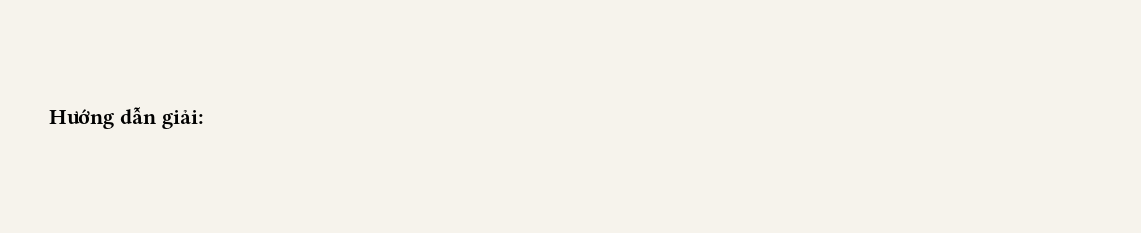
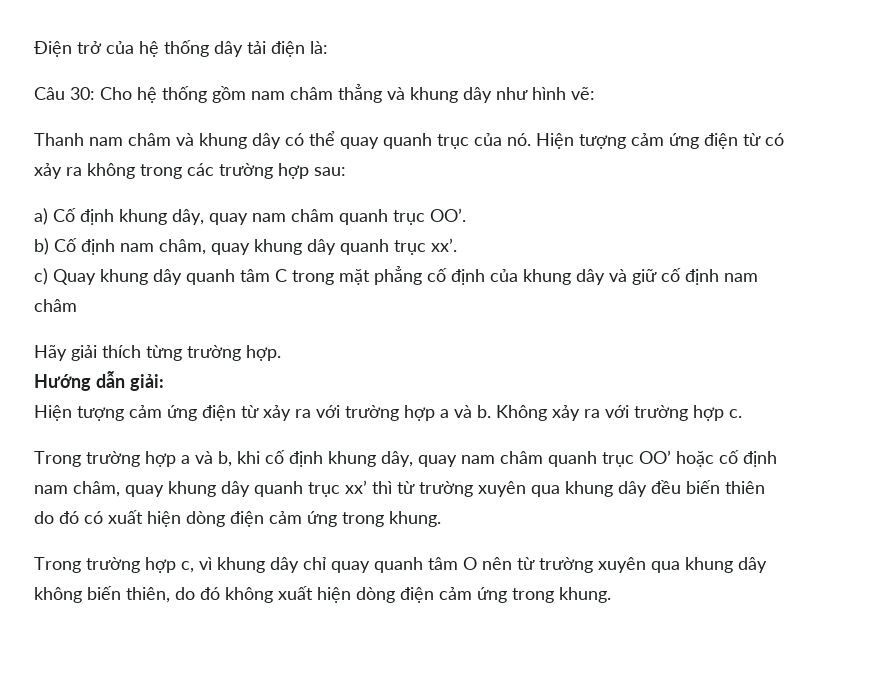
[49,107,204,129] Hướng dẫn giải: -> [34,40,328,57] [34,84,595,103] [34,131,784,149] [34,163,346,179] [34,208,466,225] [34,238,457,255] [34,266,758,285] [34,299,77,312] [34,345,281,361] [34,371,164,391] [34,405,742,421] [34,450,777,467] [34,480,765,497] [34,510,441,527] [34,557,767,573] [34,586,611,603] Điện trở của hệ thống dây tải điện là: // Câu 30: Cho hệ thống gồm nam châm thẳng và khung dây như hình vẽ: // Thanh nam châm và khung dây có thể quay quanh trục của nó. Hiện tượng cảm ứng điện từ có xảy ra không trong các trường hợp sau: // a) Cố định khung dây, quay nam châm quanh trục OO’. // b) Cố định nam châm, quay khung dây quanh trục xx’. // c) Quay khung dây quanh tâm C trong mặt phẳng cố định của khung dây và giữ cố định nam châm // Hãy giải thích từng trường hợp. // Hướng dẫn giải: // Hiện tượng cảm ứng điện từ xảy ra với trường hợp a và b. Không xảy ra với trường hợp c. // Trong trường hợp a và b, khi cố định khung dây, quay nam châm quanh trục OO’ hoặc cố định nam châm, quay khung dây quanh trục xx’ thì từ trường xuyên qua khung dây đều biến thiên do đó có xuất hiện dòng điện cảm ứng trong khung. // Trong trường hợp c, vì khung dây chỉ quay quanh tâm O nên từ trường xuyên qua khung dây không biến thiên, do đó không xuất hiện dòng điện cảm ứng trong khung.

